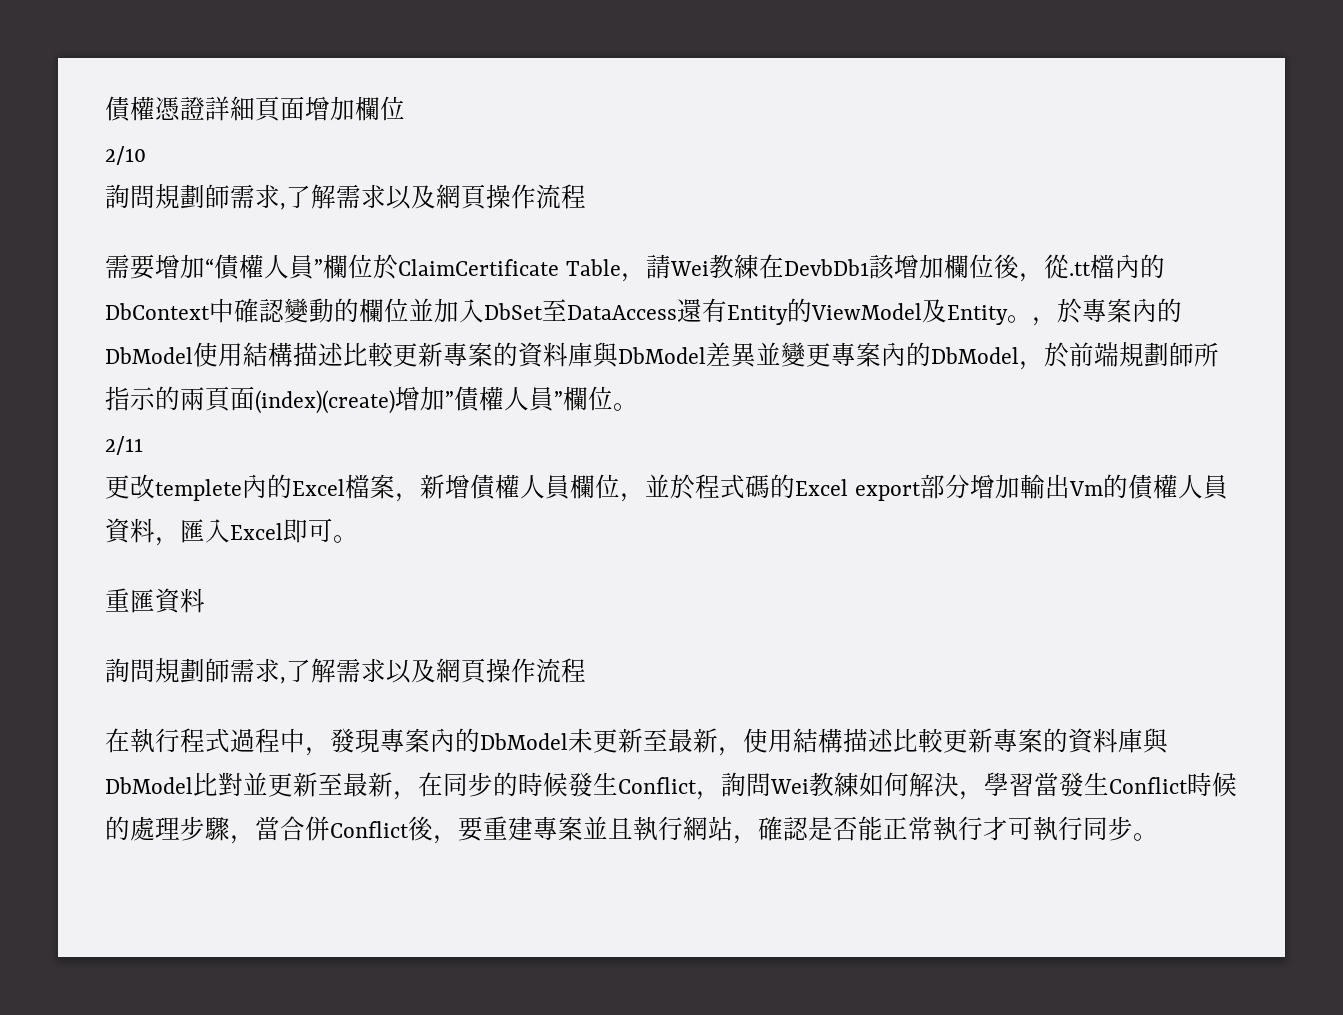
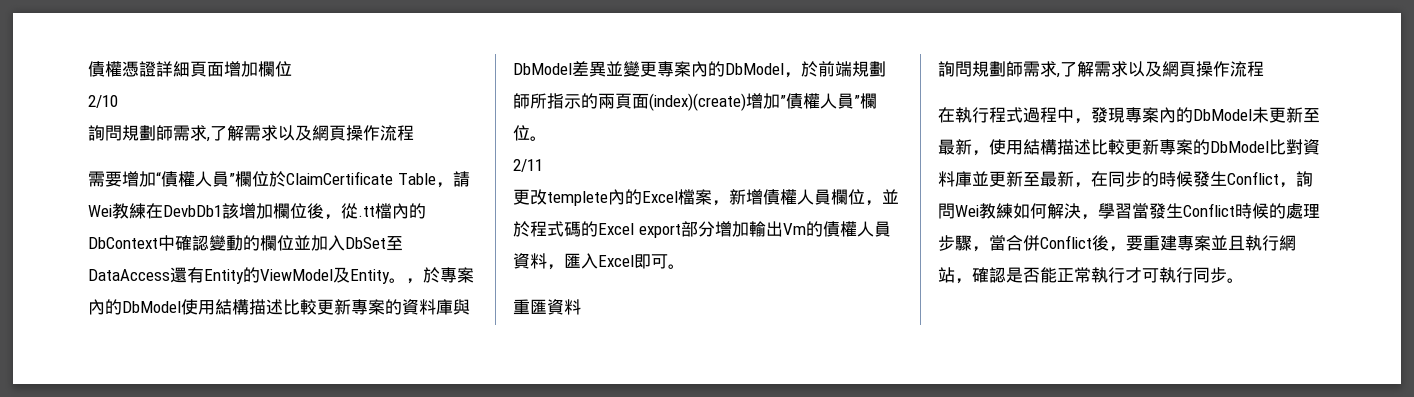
[1068,728,1169,754] [105,772,243,796] 資料庫與DbModel比對 -> [1210,139,1320,155] [938,171,972,187] DbModel比對資料庫

